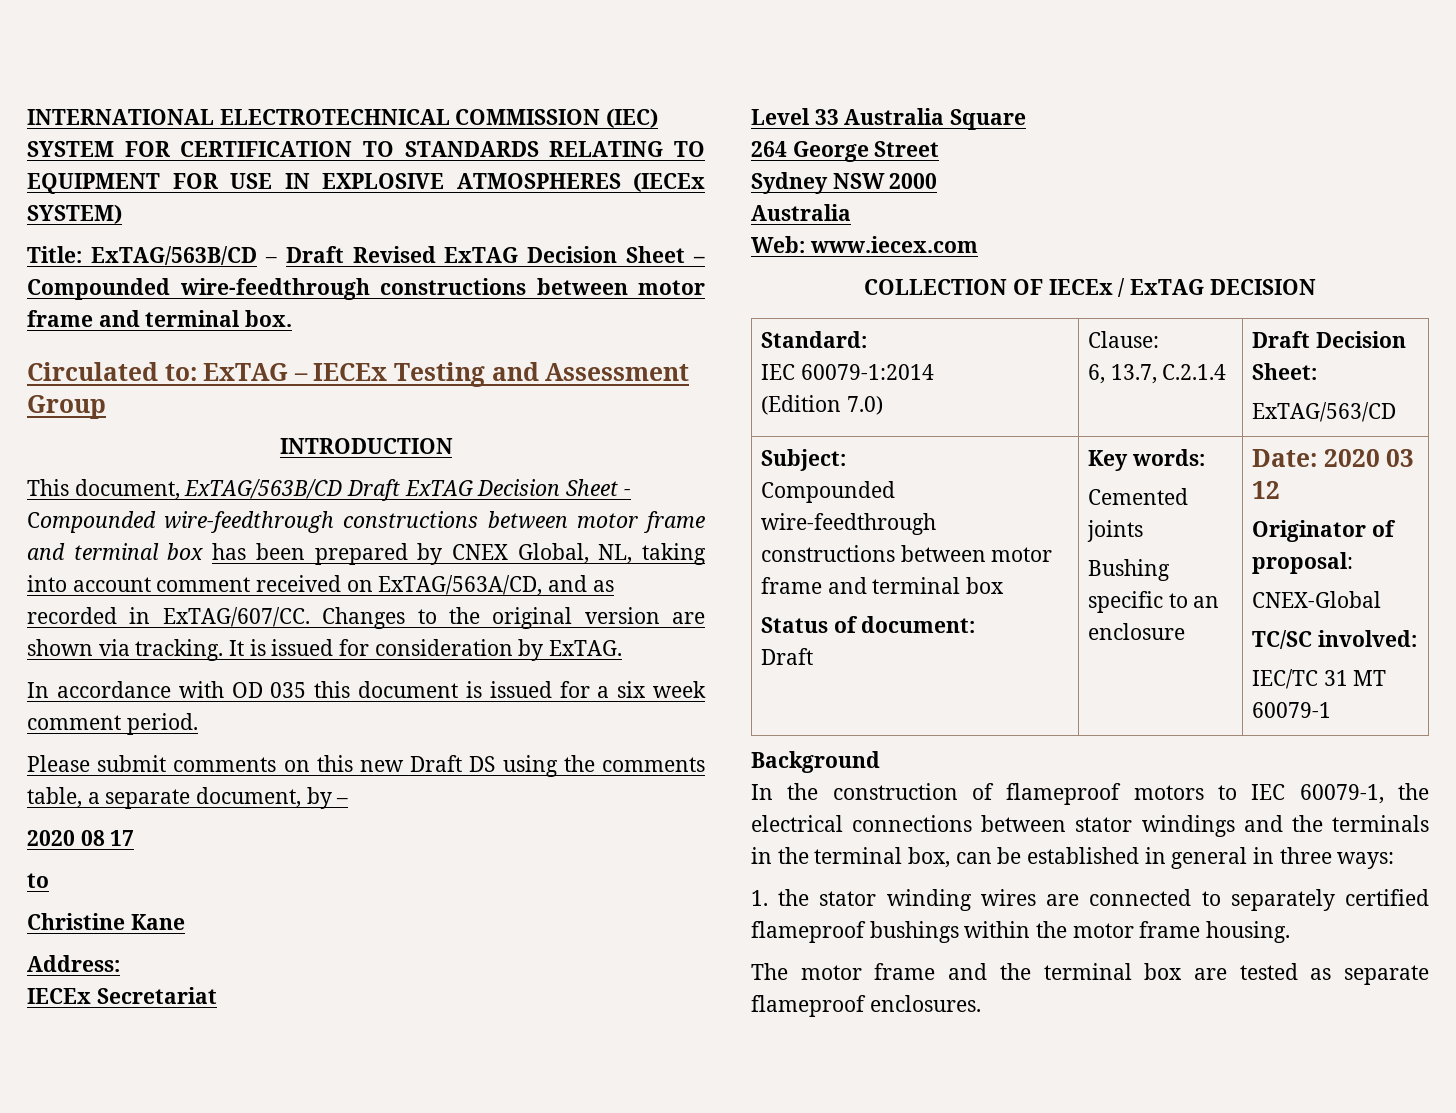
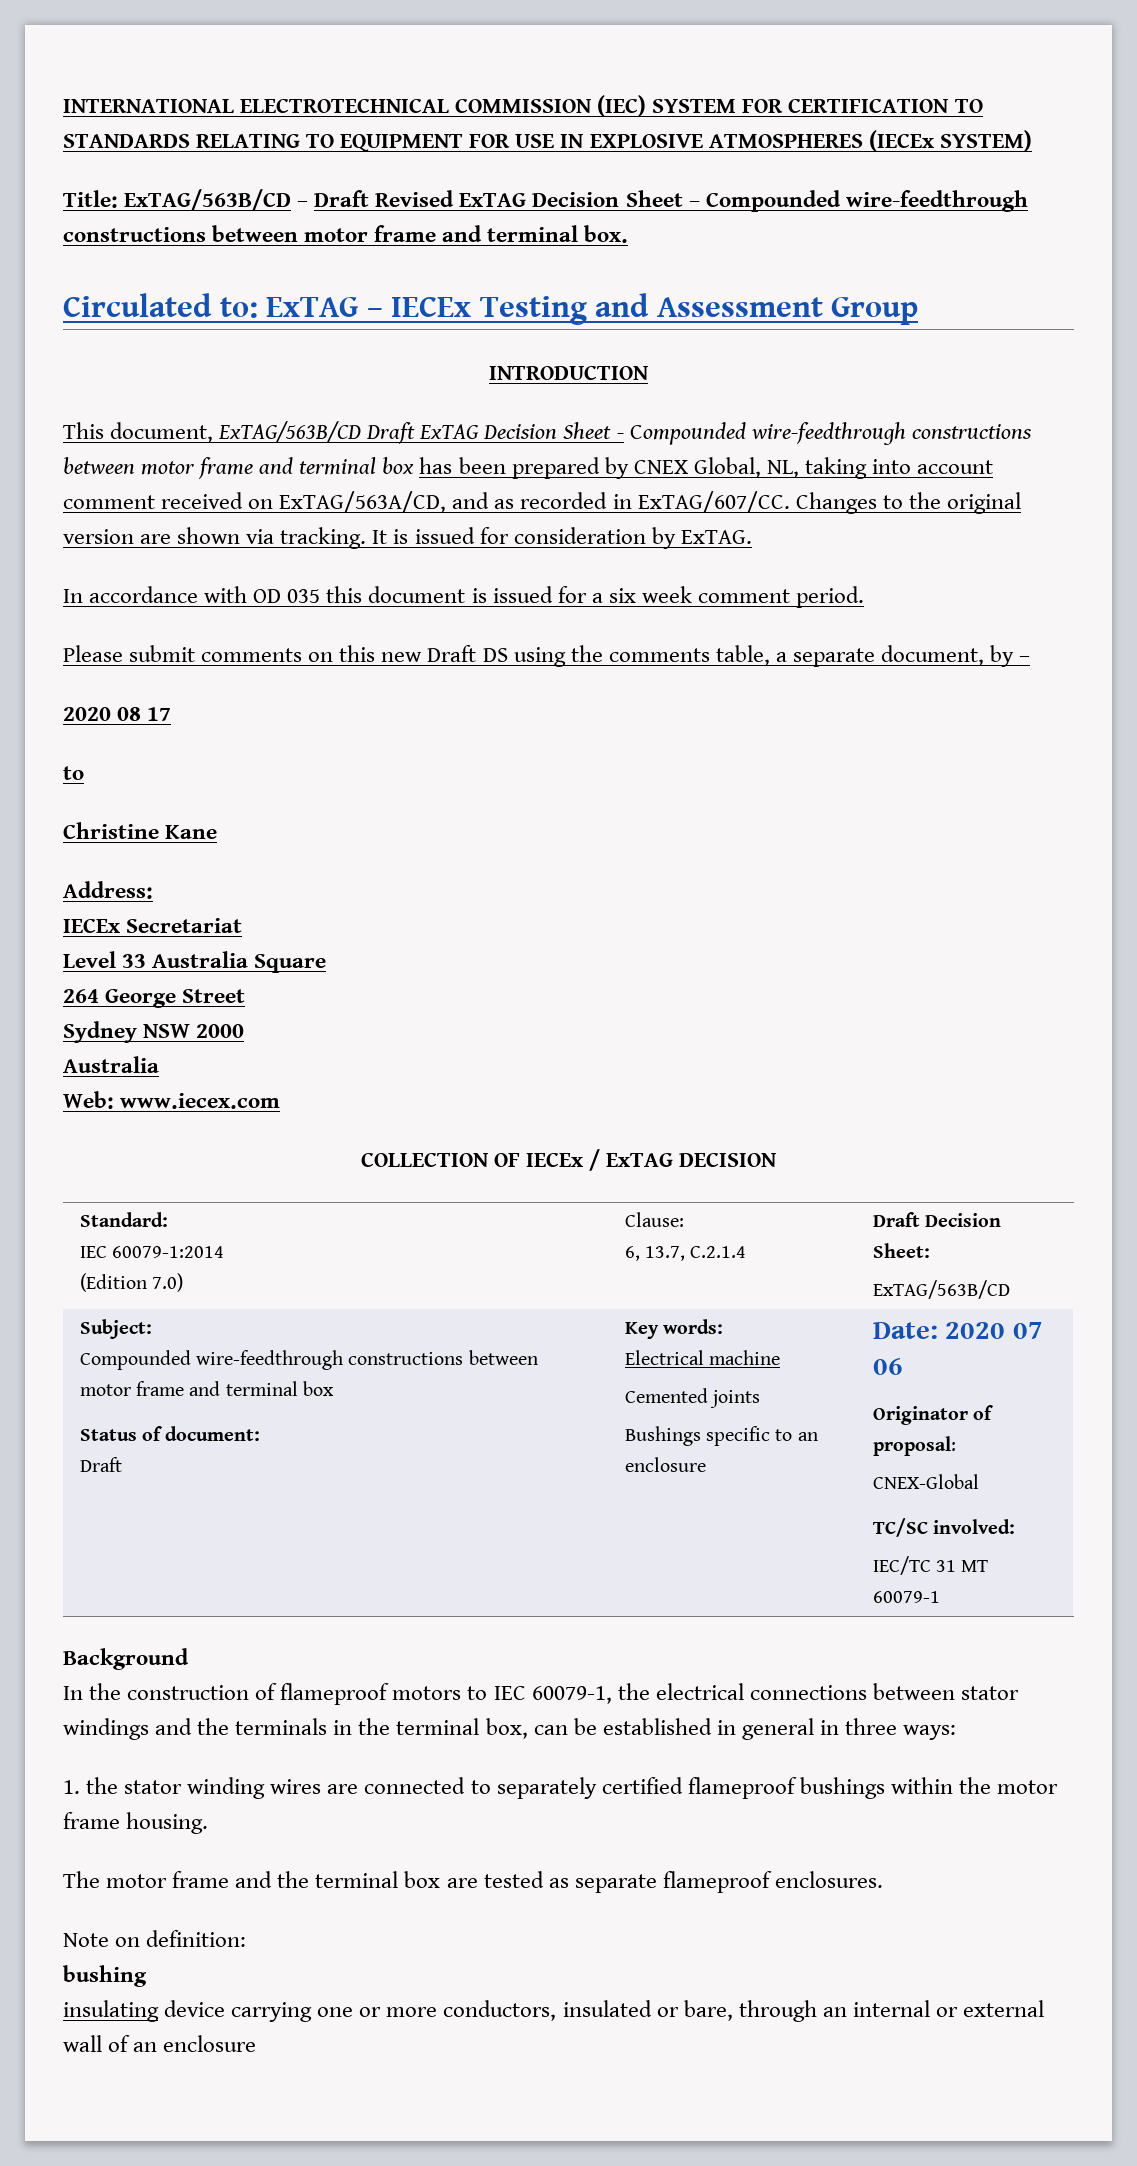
[1251,402,1396,422] ExTAG/563/CD -> [872,1280,1010,1299] ExTAG/563B/CD
(1205, 457) none -> [624,1350,780,1365] // Electrical machine
[1087,559,1170,581] Bushing -> [624,1426,701,1446] Bushings
[1386,449,1415,467] [1251,481,1280,499] 03 12 -> [1012,1322,1043,1339] [872,1358,903,1375] 07 06
(981, 1003) none -> [63,1930,247,1947] [63,1965,147,1987] [63,2000,1045,2022] [63,2035,257,2052] // Note on definition: // bushing // insulating device carrying one or more conductors, insulated or bare, through an internal or external wall of an enclosure

